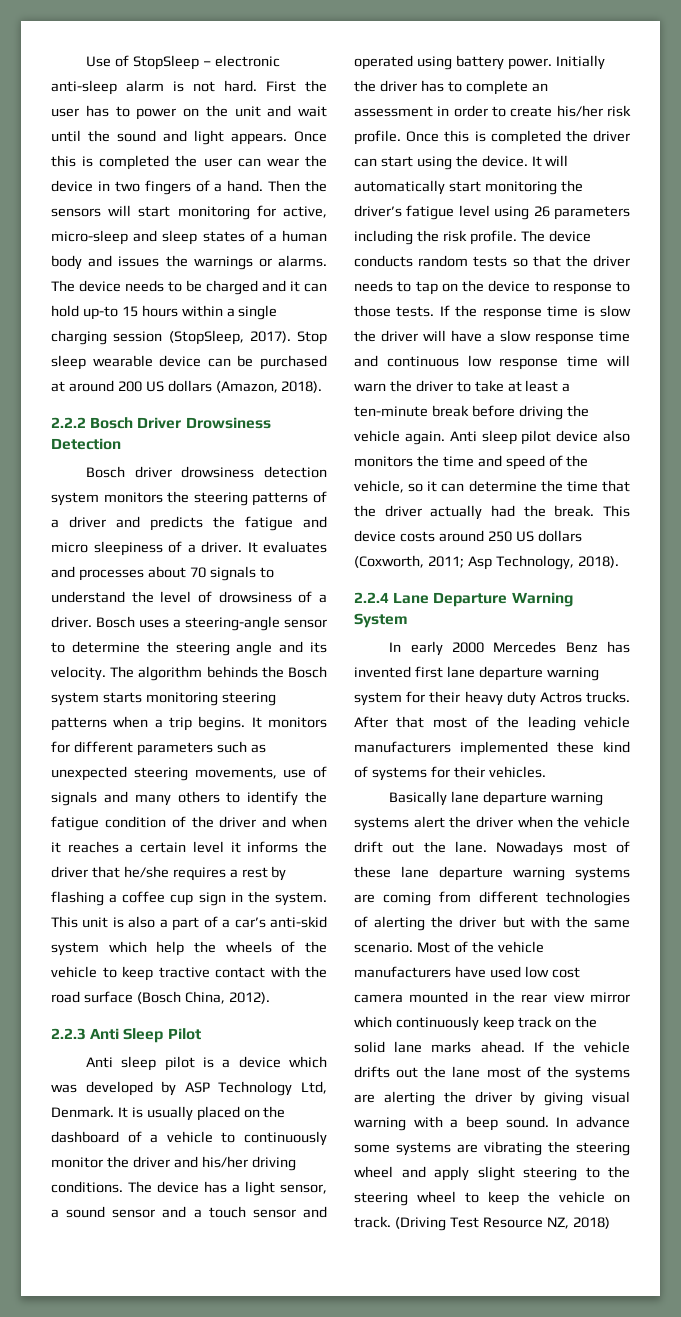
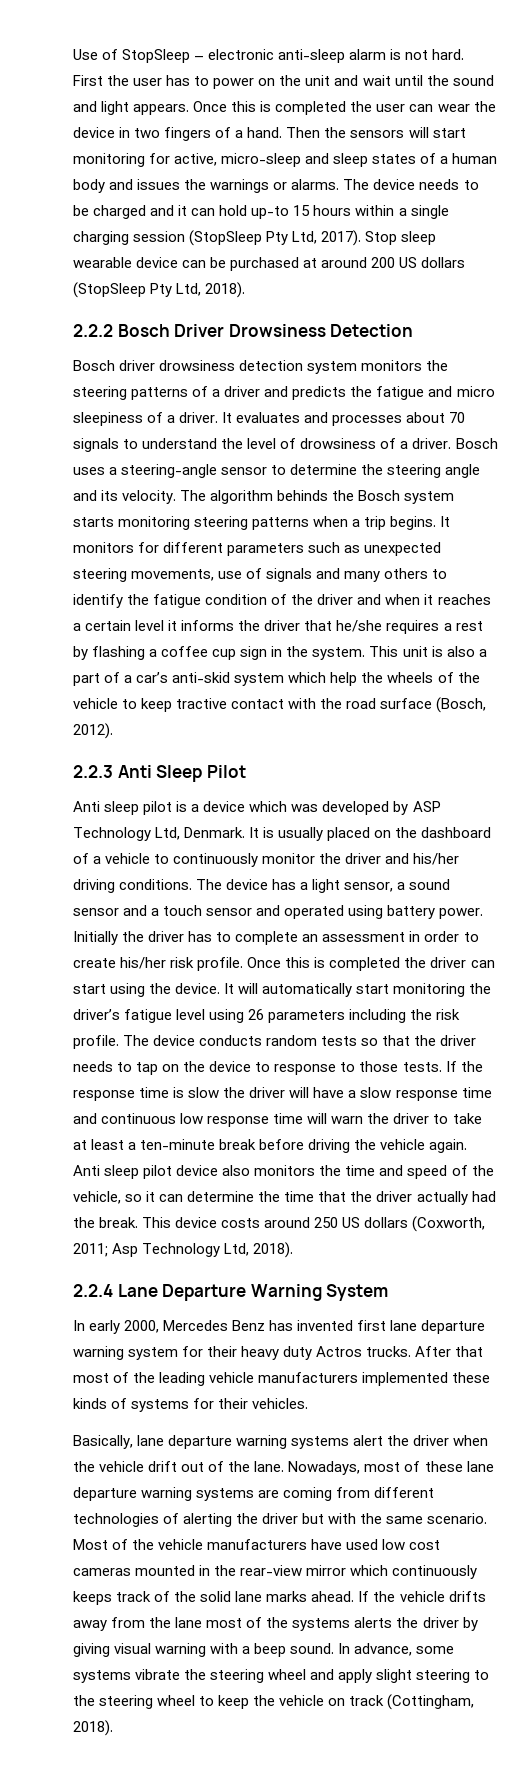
[168,330,244,345] (StopSleep, -> [189,230,318,246] (StopSleep Pty Ltd,
[215,381,278,393] (Amazon, -> [73,282,202,298] (StopSleep Pty Ltd,
[136,991,225,1004] (Bosch China, -> [436,697,487,713] (Bosch,
[495,555,574,570] Technology, -> [142,1243,250,1257] Technology Ltd,
[451,642,484,653] 2000 -> [124,1320,160,1333] 2000,
[603,741,630,753] kind -> [73,1398,107,1409] kinds
[389,791,448,806] Basically -> [73,1435,133,1449] Basically,
(415, 847) none -> [208,1461,225,1472] of
[496,841,564,856] Nowadays -> [288,1461,361,1475] Nowadays,
[354,994,403,1003] camera -> [73,1568,131,1576] cameras
[521,992,585,1003] rear view -> [240,1565,303,1576] rear-view
[482,1016,571,1031] keep track on -> [73,1591,171,1605] keeps track of
[396,1067,419,1078] out -> [73,1617,146,1631] away from
[354,1091,435,1106] are alerting -> [354,1617,393,1628] alerts
[576,1116,630,1128] advance -> [354,1643,413,1656] advance,
[457,1141,542,1156] are vibrating -> [135,1669,181,1680] vibrate
[354,1216,610,1231] track. (Driving Test Resource NZ, 2018) -> [349,1694,475,1710] [73,1720,113,1736] track (Cottingham, 2018).

